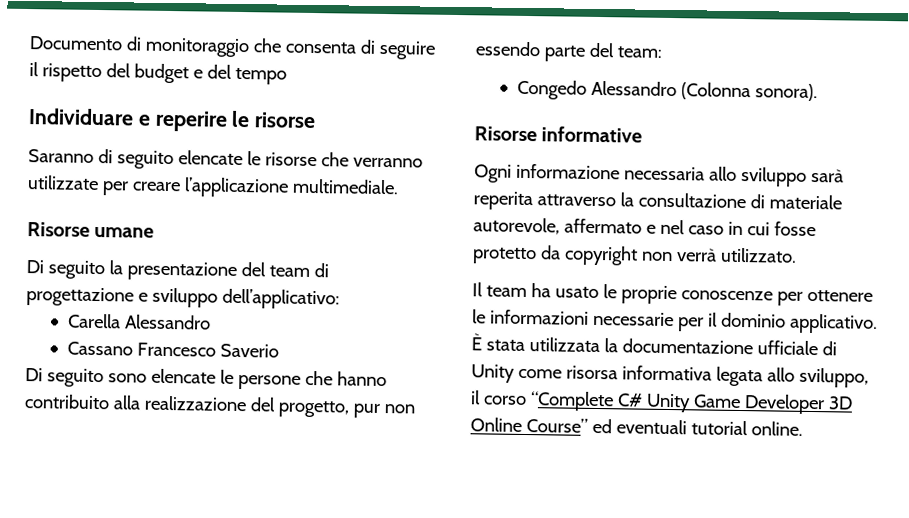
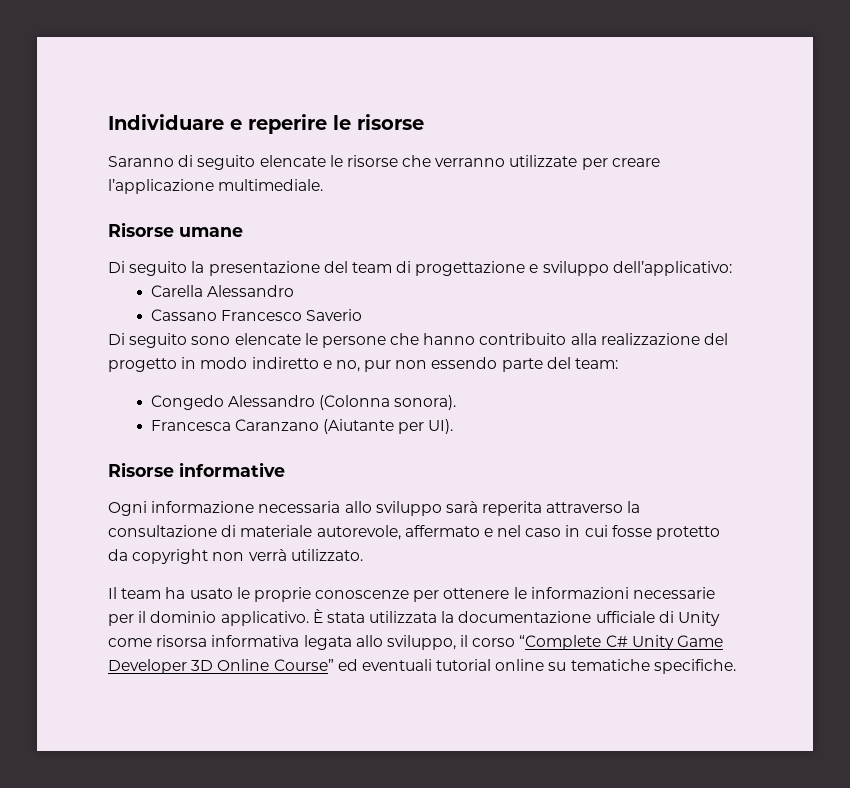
[29,36,436,60] [29,62,287,85] Documento di monitoraggio che consenta di seguire il rispetto del budget e del tempo // -> (108, 122) none
[277,400,349,418] progetto, -> [108,357,360,372] progetto in modo indiretto e no,
(818, 92) none -> [150,419,454,434] // Francesca Caranzano (Aiutante per UI).
[750,421,803,436] online. -> [495,659,736,674] online su tematiche specifiche.

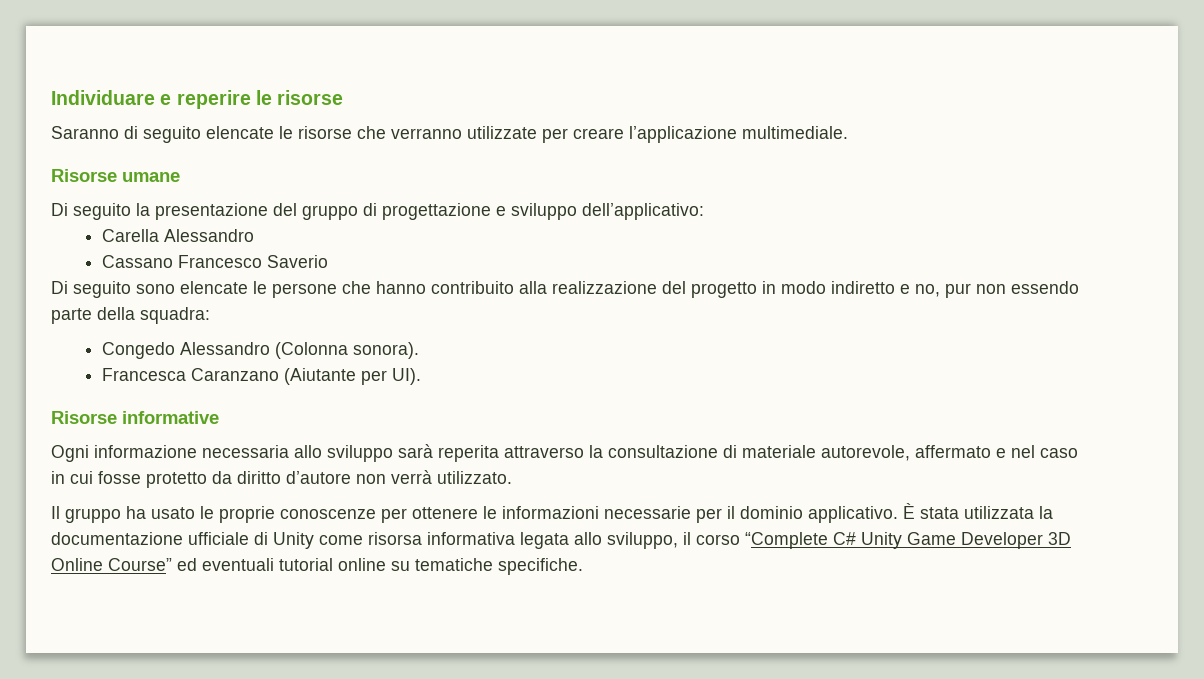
[351,262,392,273] team -> [302,205,358,220] gruppo
[546,357,619,369] del team: -> [97,307,210,324] della squadra:
[132,549,209,564] copyright -> [237,471,351,484] diritto d’autore
[121,588,162,599] team -> [65,508,121,523] gruppo

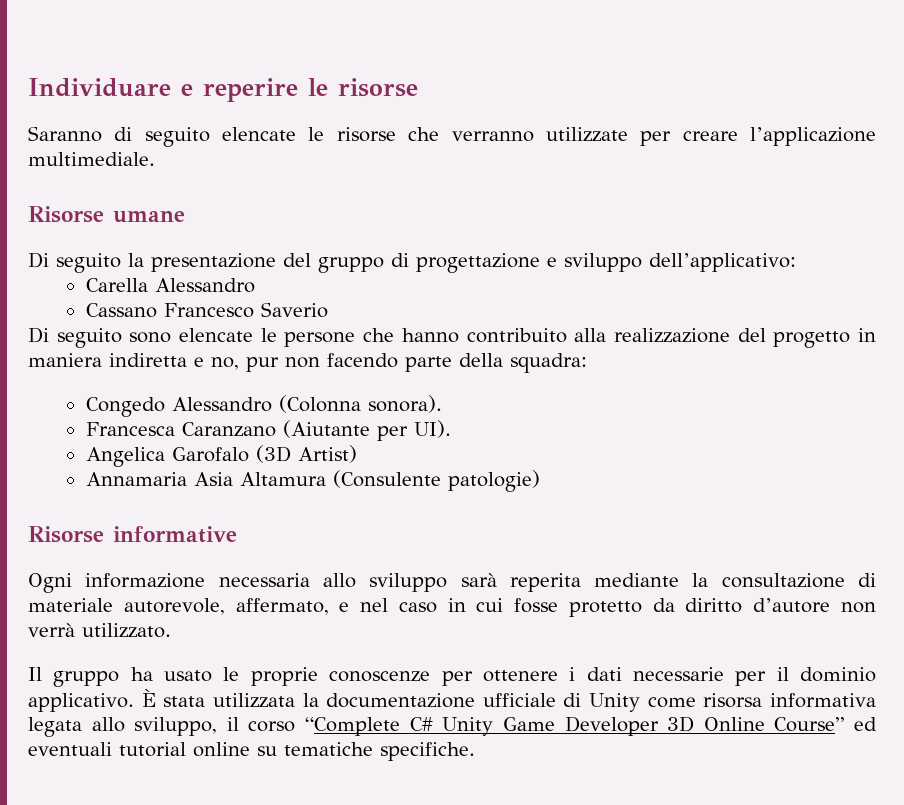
[781,281,895,294] modo indiretto -> [28,353,187,367] maniera indiretta
[1011,281,1079,294] essendo -> [327,353,398,368] facendo
(421, 376) none -> [85,445,357,467] [85,470,540,492] // Angelica Garofalo (3D Artist) // Annamaria Asia Altamura (Consulente patologie)
[504,446,584,458] attraverso -> [594,573,680,587] mediante
[915,445,991,458] affermato -> [235,598,329,615] affermato,
[483,506,599,519] le informazioni -> [569,667,622,681] i dati

